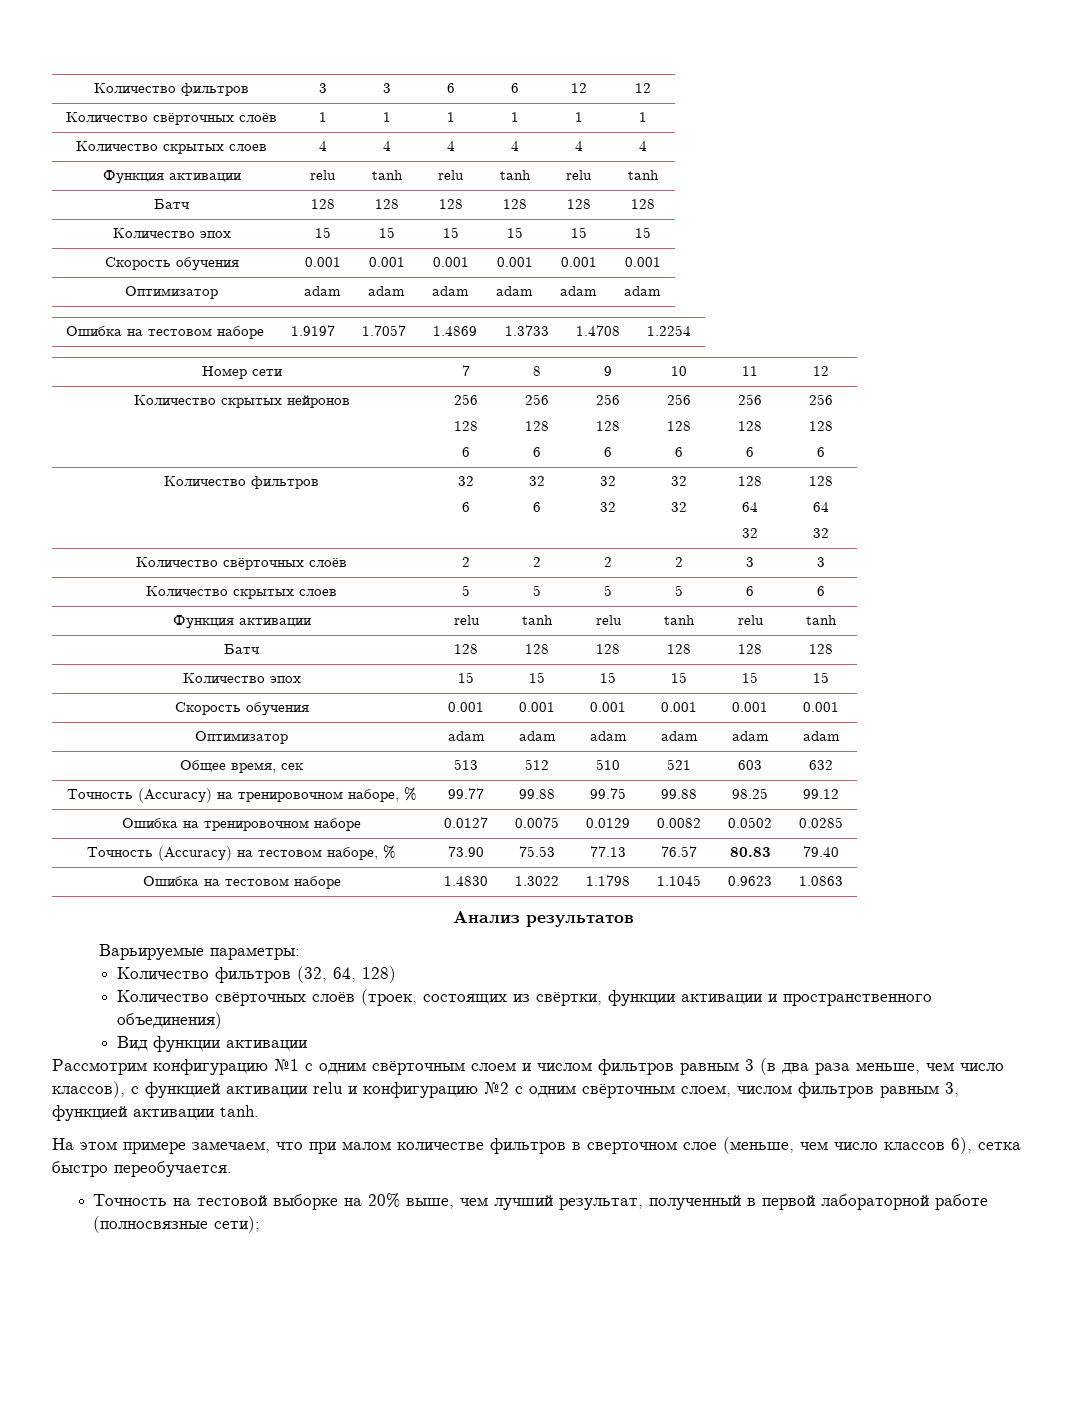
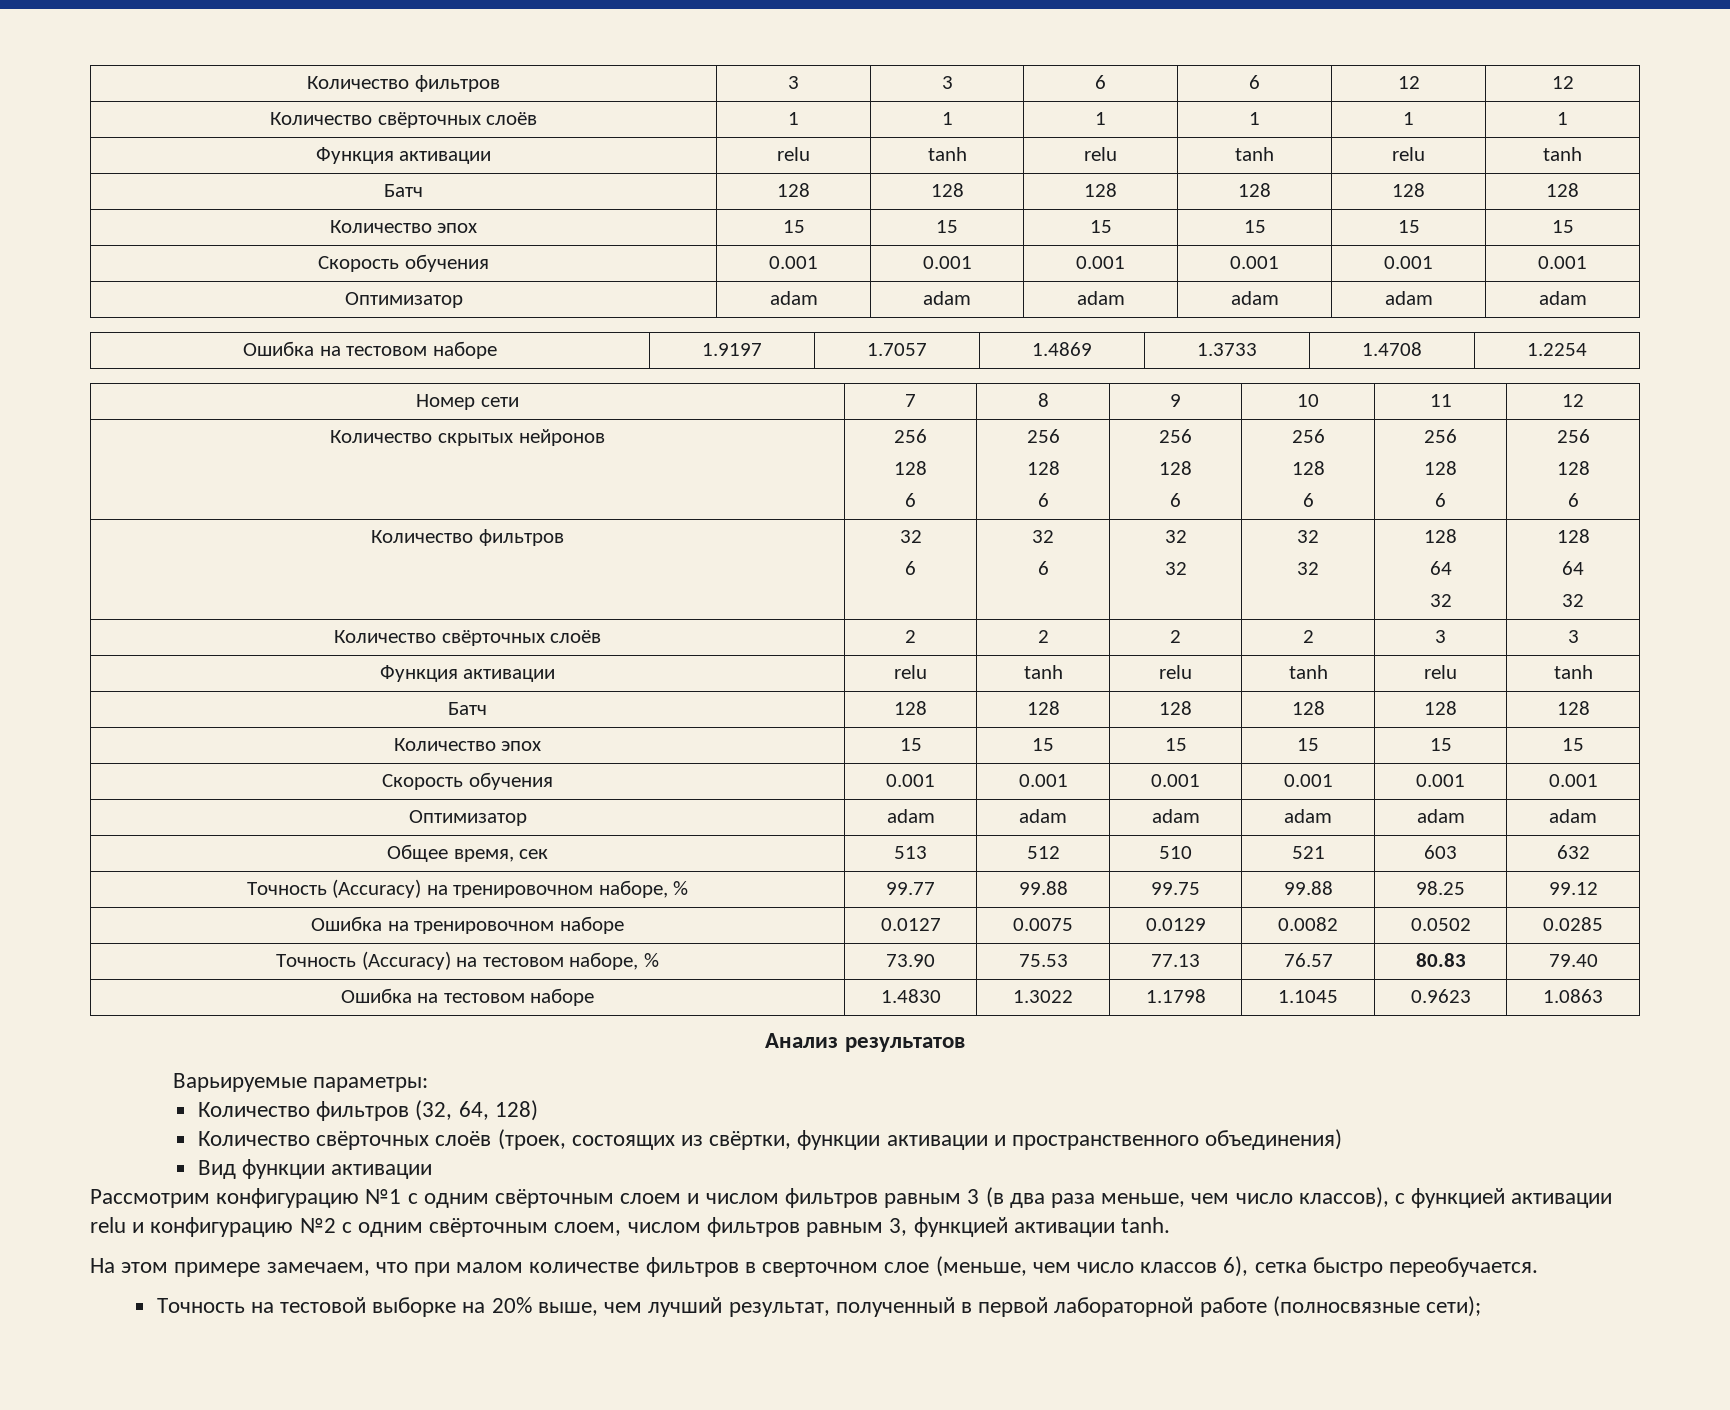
[76,141,267,154] [318,141,327,151] [382,141,391,151] [446,141,455,151] [510,141,519,151] [574,141,583,151] [638,141,647,151] // Количество скрытых слоев | 4 | 4 | 4 | 4 | 4 | 4 -> (1568, 118) none
[146,586,337,599] [462,585,470,596] [533,585,541,596] [604,585,612,596] [675,585,683,596] [746,586,754,596] [817,586,825,596] // Количество скрытых слоев | 5 | 5 | 5 | 5 | 6 | 6 -> (1579, 636) none

